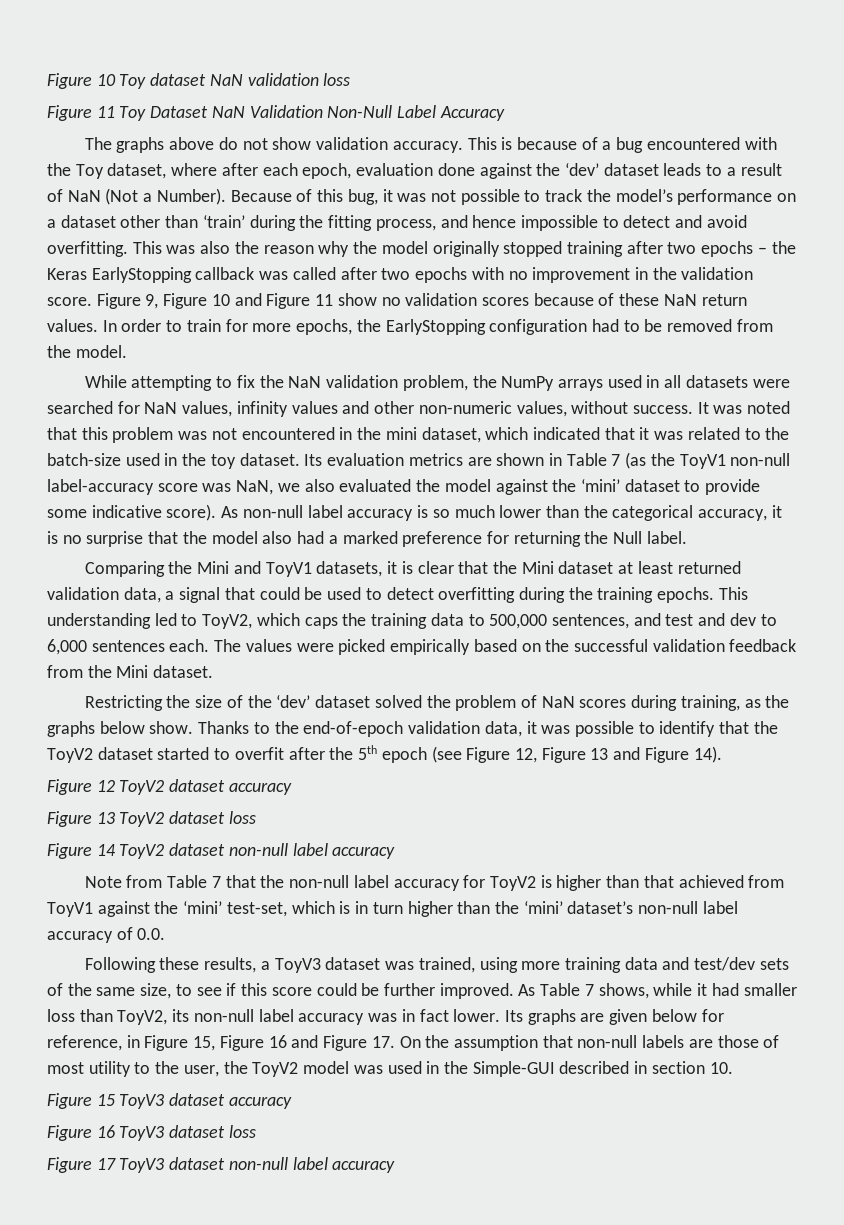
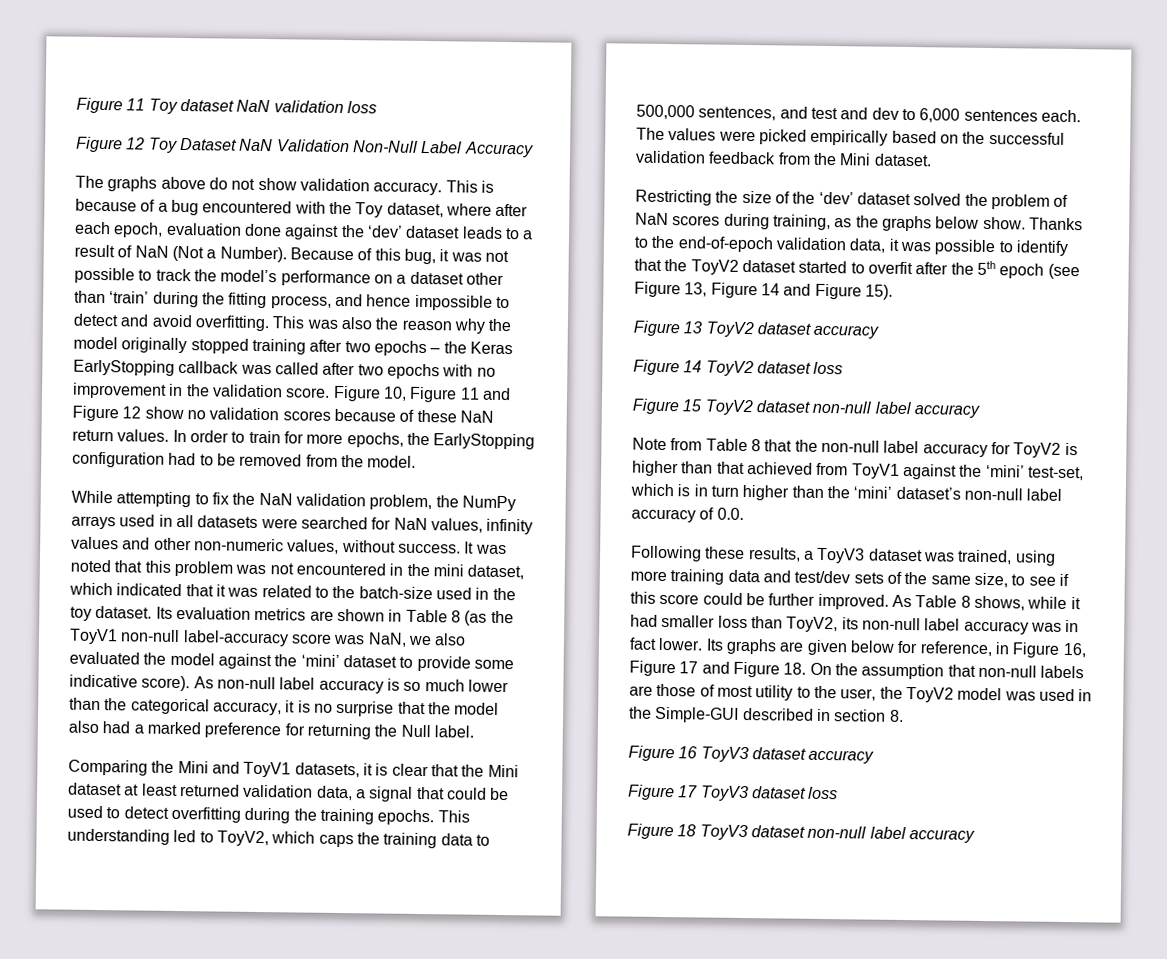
[47,73,116,89] Figure 10 -> [76,97,146,114] Figure 11
[96,106,115,118] 11 -> [126,137,146,150] 12
[145,293,334,309] 9, Figure 10 and Figure 11 -> [382,386,511,403] [72,405,142,422] 10, Figure 11 and Figure 12
[611,454,621,466] 7 -> [450,610,461,623] 8
[514,746,722,763] [47,779,115,795] 12, Figure 13 and Figure 14). // Figure 12 -> [684,282,893,300] [633,320,703,337] 13, Figure 14 and Figure 15). // Figure 13
[96,812,115,824] 13 -> [683,360,703,373] 14
[96,844,116,856] 14 -> [682,399,703,412] 15
[211,876,221,888] 7 -> [750,439,761,452] 8
[584,984,594,996] 7 -> [960,595,971,608] 8
[193,1035,395,1051] 15, Figure 16 and Figure 17. -> [1062,642,1087,658] [629,660,807,678] 16, Figure 17 and Figure 18.
[709,1062,733,1074] [47,1093,115,1109] 10. // Figure 15 -> [889,709,904,722] [628,745,698,762] 8. // Figure 16
[96,1125,115,1138] 16 -> [678,785,699,798] 17
[96,1158,116,1170] 17 -> [677,824,697,837] 18

